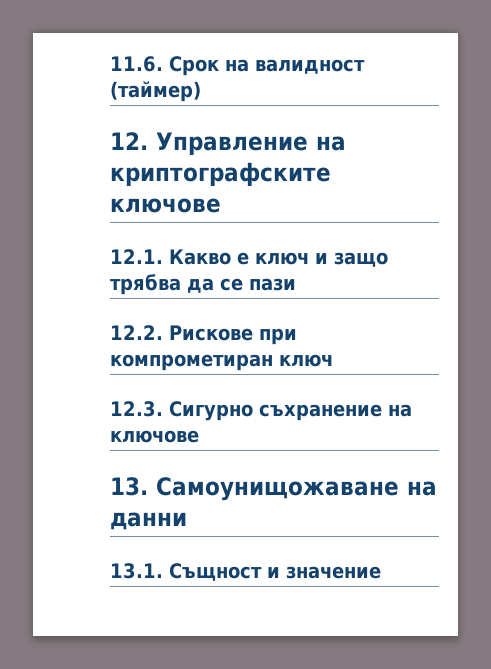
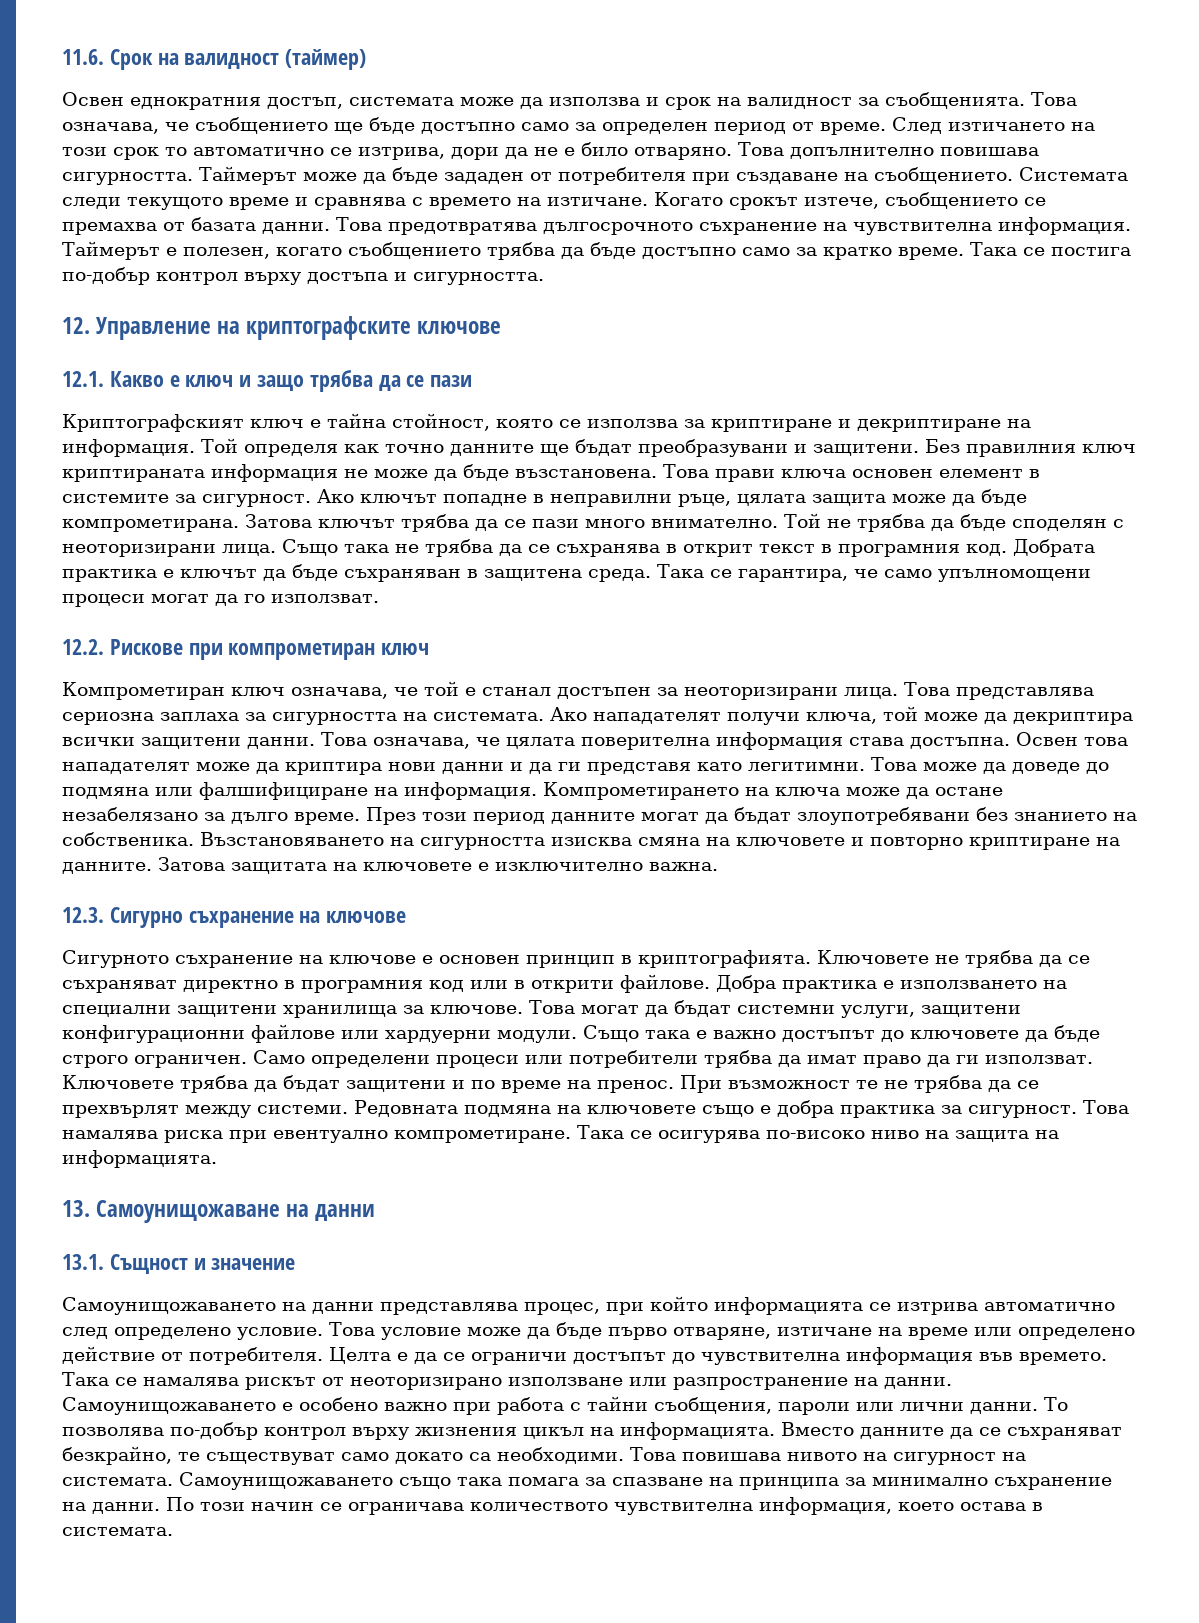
(201, 91) none -> [62,92,1077,110] [62,117,1095,135] [62,142,1039,160] [62,166,1128,185] [62,192,1046,210] [62,217,1131,235] [62,241,1131,260] [62,267,544,285] // Освен еднократния достъп, системата може да използва и срок на валидност за съобщенията. Това означава, че съобщението ще бъде достъпно само за определен период от време. След изтичането на този срок то автоматично се изтрива, дори да не е било отваряно. Това допълнително повишава сигурността. Таймерът може да бъде зададен от потребителя при създаване на съобщението. Системата следи текущото време и сравнява с времето на изтичане. Когато срокът изтече, съобщението се премахва от базата данни. Това предотвратява дългосрочното съхранение на чувствителна информация. Таймерът е полезен, когато съобщението трябва да бъде достъпно само за кратко време. Така се постига по-добър контрол върху достъпа и сигурността.
(296, 284) none -> [62,413,1031,432] [62,438,1136,457] [62,464,1040,482] [62,489,1027,507] [62,513,1124,532] [62,539,1095,557] [62,564,1091,582] [62,594,379,607] // Криптографският ключ е тайна стойност, която се използва за криптиране и декриптиране на информация. Той определя как точно данните ще бъдат преобразувани и защитени. Без правилния ключ криптираната информация не може да бъде възстановена. Това прави ключа основен елемент в системите за сигурност. Ако ключът попадне в неправилни ръце, цялата защита може да бъде компрометирана. Затова ключът трябва да се пази много внимателно. Той не трябва да бъде споделян с неоторизирани лица. Също така не трябва да се съхранява в открит текст в програмния код. Добрата практика е ключът да бъде съхраняван в защитена среда. Така се гарантира, че само упълномощени процеси могат да го използват.
(333, 360) none -> [62,681,1094,700] [62,706,1133,725] [62,732,1128,750] [62,757,1109,775] [62,782,1003,800] [62,807,1137,825] [62,832,1120,850] [62,857,718,874] // Компрометиран ключ означава, че той е станал достъпен за неоторизирани лица. Това представлява сериозна заплаха за сигурността на системата. Ако нападателят получи ключа, той може да декриптира всички защитени данни. Това означава, че цялата поверителна информация става достъпна. Освен това нападателят може да криптира нови данни и да ги представя като легитимни. Това може да доведе до подмяна или фалшифициране на информация. Компрометирането на ключа може да остане незабелязано за дълго време. През този период данните могат да бъдат злоупотребявани без знанието на собственика. Възстановяването на сигурността изисква смяна на ключовете и повторно криптиране на данните. Затова защитата на ключовете е изключително важна.
(199, 436) none -> [62,950,1090,968] [62,974,1067,993] [62,1000,1021,1018] [62,1024,1100,1043] [62,1050,1093,1068] [62,1075,1039,1093] [62,1100,1129,1118] [62,1125,1059,1143] [62,1150,217,1168] // Сигурното съхранение на ключове е основен принцип в криптографията. Ключовете не трябва да се съхраняват директно в програмния код или в открити файлове. Добра практика е използването на специални защитени хранилища за ключове. Това могат да бъдат системни услуги, защитени конфигурационни файлове или хардуерни модули. Също така е важно достъпът до ключовете да бъде строго ограничен. Само определени процеси или потребители трябва да имат право да ги използват. Ключовете трябва да бъдат защитени и по време на пренос. При възможност те не трябва да се прехвърлят между системи. Редовната подмяна на ключовете също е добра практика за сигурност. Това намалява риска при евентуално компрометиране. Така се осигурява по-високо ниво на защита на информацията.
(381, 572) none -> [62,1296,1115,1315] [62,1322,1135,1340] [62,1346,1107,1365] [62,1372,952,1390] [62,1396,1068,1415] [62,1422,1122,1440] [62,1446,1026,1465] [62,1472,1112,1490] [62,1497,1043,1515] [62,1527,173,1536] // Самоунищожаването на данни представлява процес, при който информацията се изтрива автоматично след определено условие. Това условие може да бъде първо отваряне, изтичане на време или определено действие от потребителя. Целта е да се ограничи достъпът до чувствителна информация във времето. Така се намалява рискът от неоторизирано използване или разпространение на данни. Самоунищожаването е особено важно при работа с тайни съобщения, пароли или лични данни. То позволява по-добър контрол върху жизнения цикъл на информацията. Вместо данните да се съхраняват безкрайно, те съществуват само докато са необходими. Това повишава нивото на сигурност на системата. Самоунищожаването също така помага за спазване на принципа за минимално съхранение на данни. По този начин се ограничава количеството чувствителна информация, което остава в системата.

